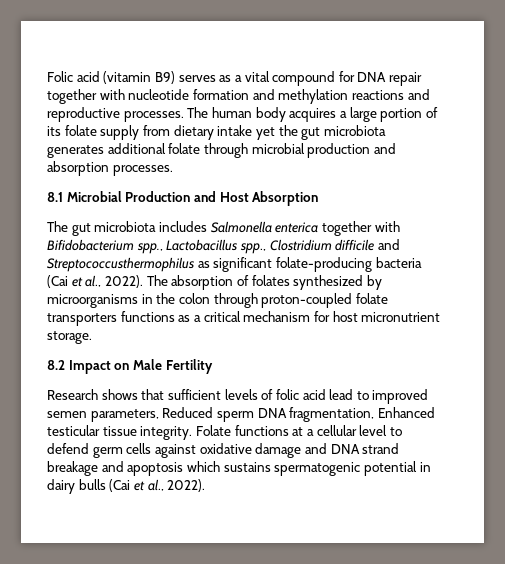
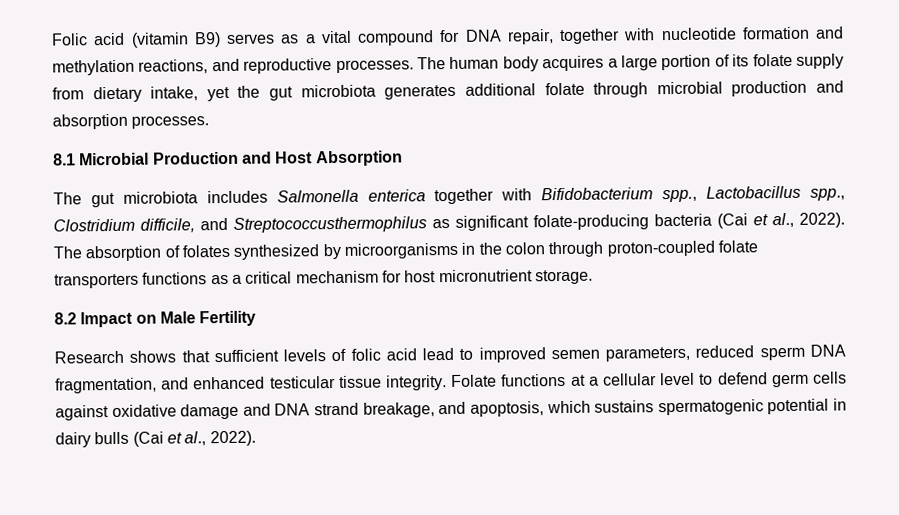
[389,72,423,86] repair -> [506,29,554,45] repair,
[351,90,404,100] reactions -> [138,59,209,74] reactions,
[217,125,253,136] intake -> [150,86,199,101] intake,
[335,239,375,251] difficile -> [140,218,195,233] difficile,
[162,407,214,418] Reduced -> [695,345,755,358] reduced
[377,407,435,418] Enhanced -> [161,376,266,390] and enhanced
[47,461,184,476] breakage and apoptosis -> [362,401,544,418] breakage, and apoptosis,

